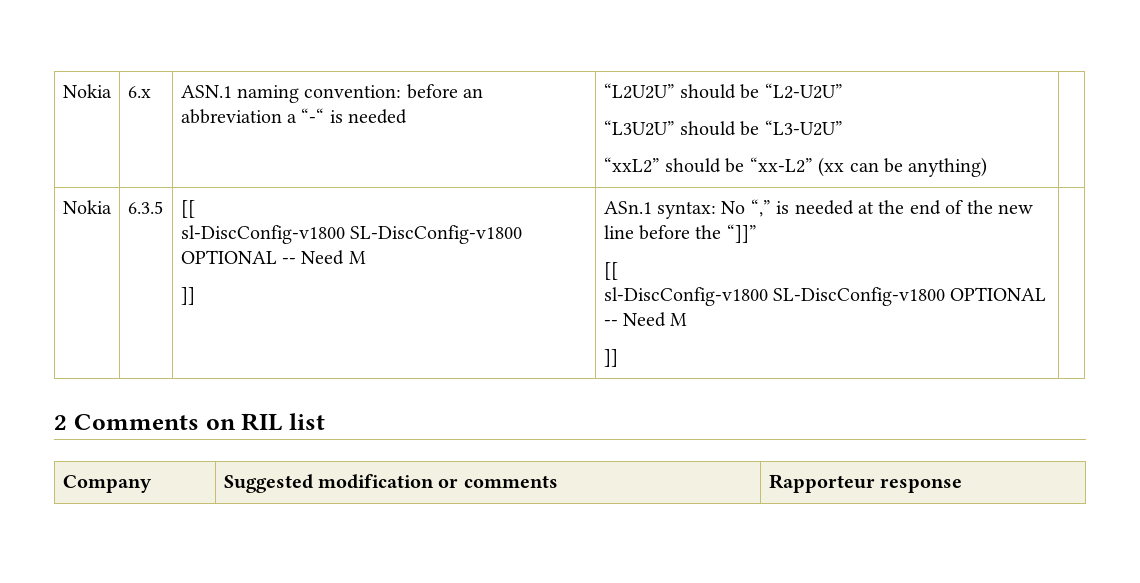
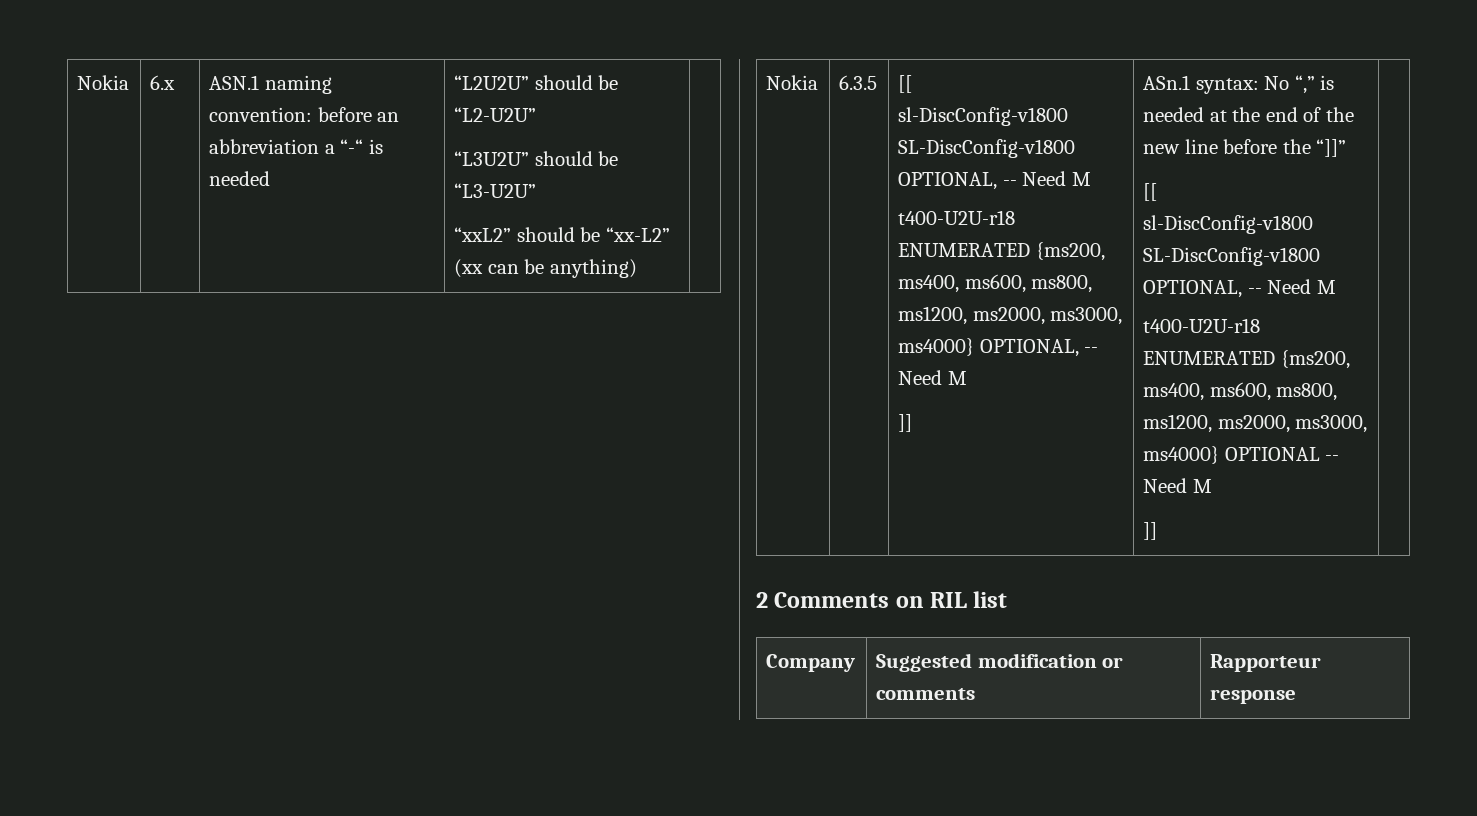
[180,250,277,264] OPTIONAL -> [898,171,1091,190] [898,210,1016,225] [898,242,1105,261] [898,274,1093,293] [898,306,1123,325] [898,338,1079,357] OPTIONAL, -- Need M // t400-U2U-r18 ENUMERATED {ms200, ms400, ms600, ms800, ms1200, ms2000, ms3000, ms4000} OPTIONAL,
(945, 296) none -> [1143,279,1336,298] [1143,318,1261,333] [1143,350,1350,369] [1143,382,1338,401] [1143,414,1368,433] [1143,446,1220,464] OPTIONAL, -- Need M // t400-U2U-r18 ENUMERATED {ms200, ms400, ms600, ms800, ms1200, ms2000, ms3000, ms4000}

